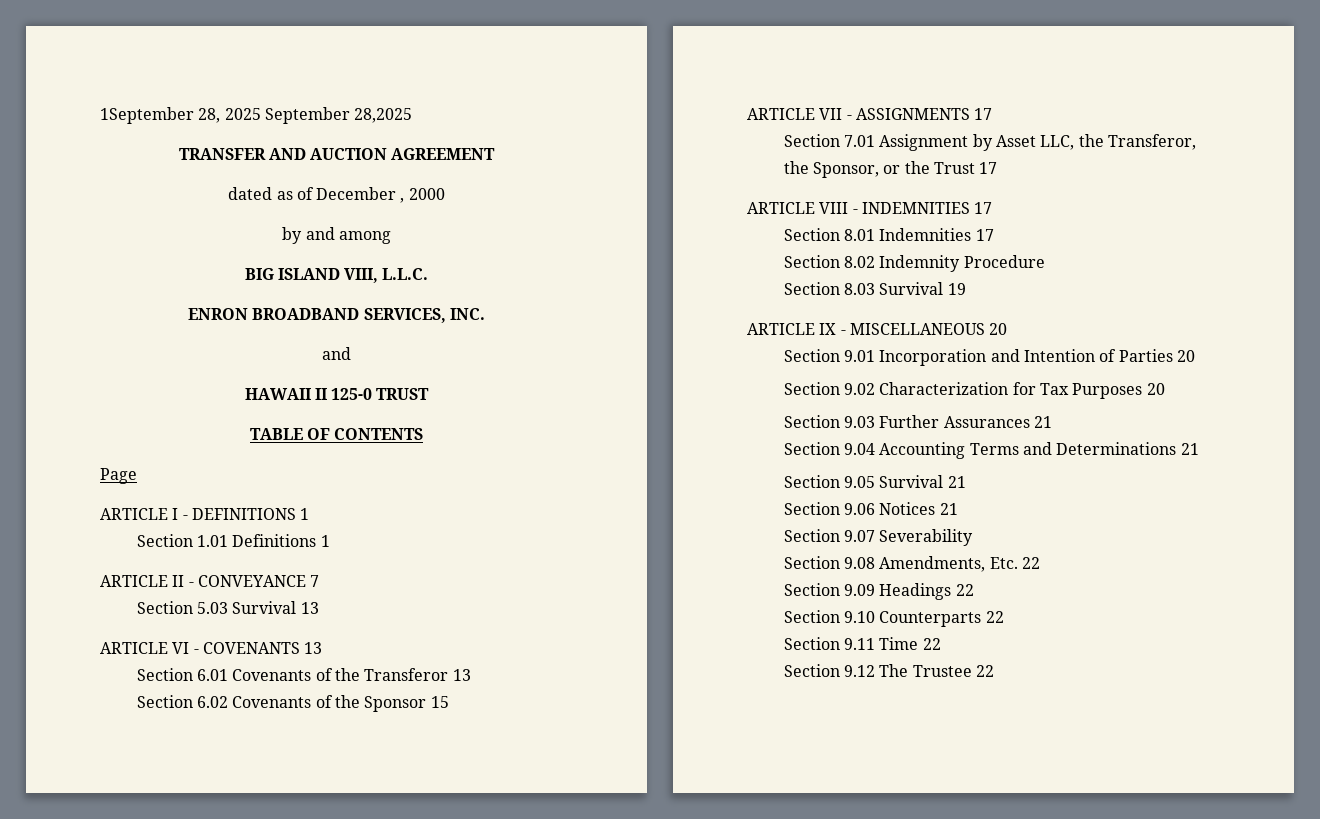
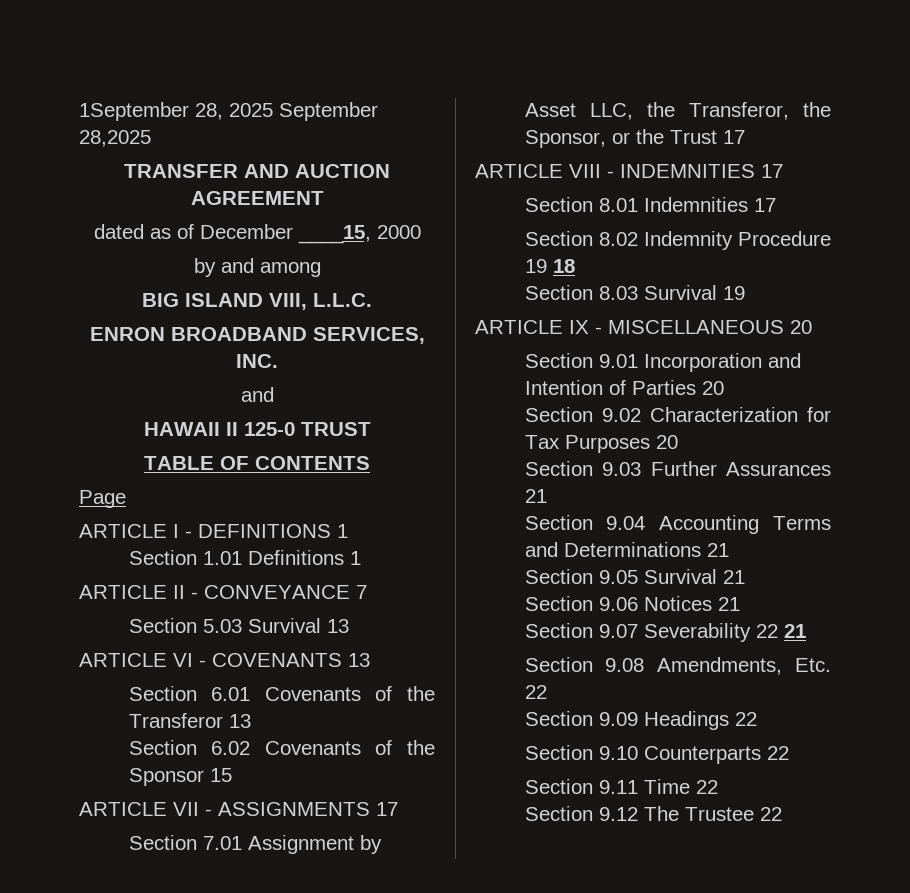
[400,198,405,203] , -> [297,225,371,244] ____15,
(1045, 261) none -> [524,259,575,273] 19 18
(974, 537) none -> [755,624,806,638] 22 21

